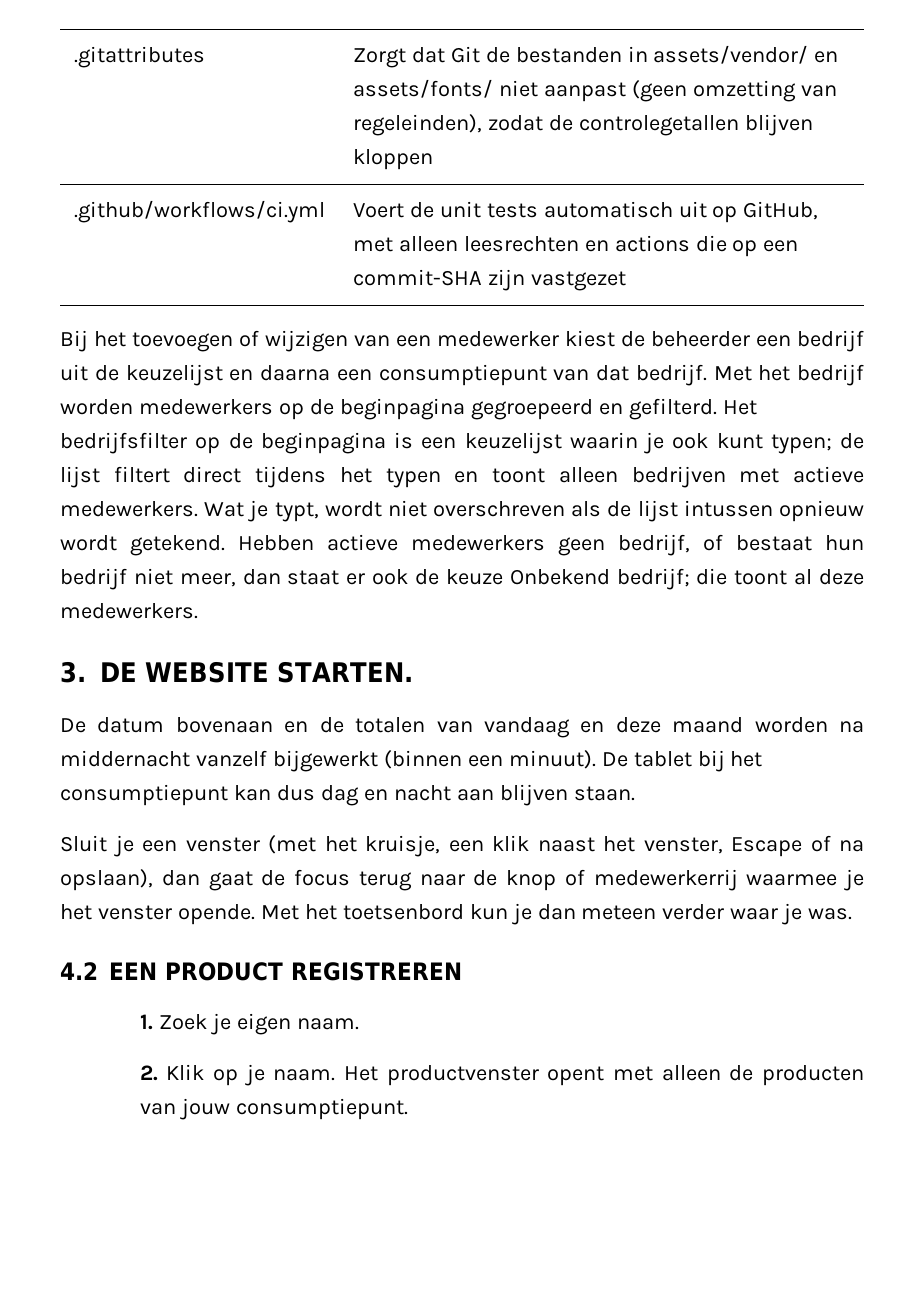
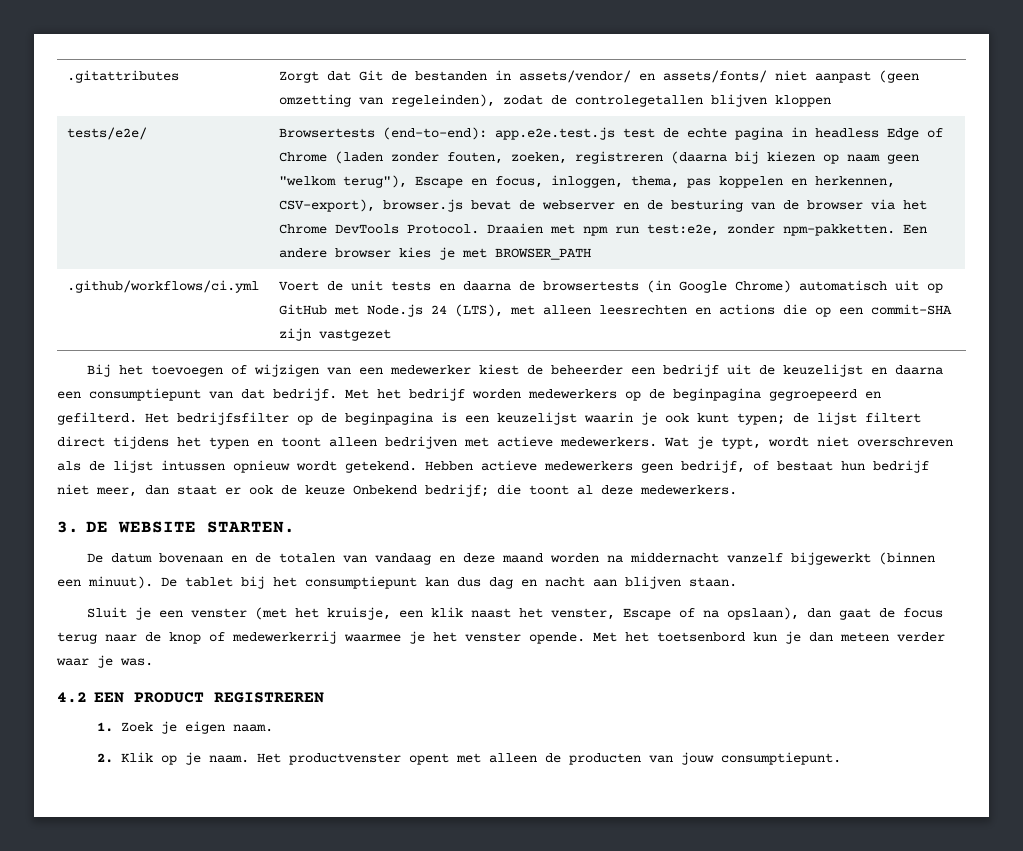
(433, 159) none -> [66,127,147,140] [278,127,943,140] [278,151,919,164] [278,175,895,188] [278,199,927,212] [278,223,927,236] [278,247,591,260] // tests/e2e/ | Browsertests (end-to-end): app.e2e.test.js test de echte pagina in headless Edge of Chrome (laden zonder fouten, zoeken, registreren (daarna bij kiezen op naam geen "welkom terug"), Escape en focus, inloggen, thema, pas koppelen en herkennen, CSV-export), browser.js bevat de webserver en de besturing van de browser via het Chrome DevTools Protocol. Draaien met npm run test:e2e, zonder npm-pakketten. Een andere browser kies je met BROWSER_PATH
[543,201,819,223] automatisch uit op GitHub, -> [438,280,943,293] [278,304,503,317] en daarna de browsertests (in Google Chrome) automatisch uit op GitHub met Node.js 24 (LTS),

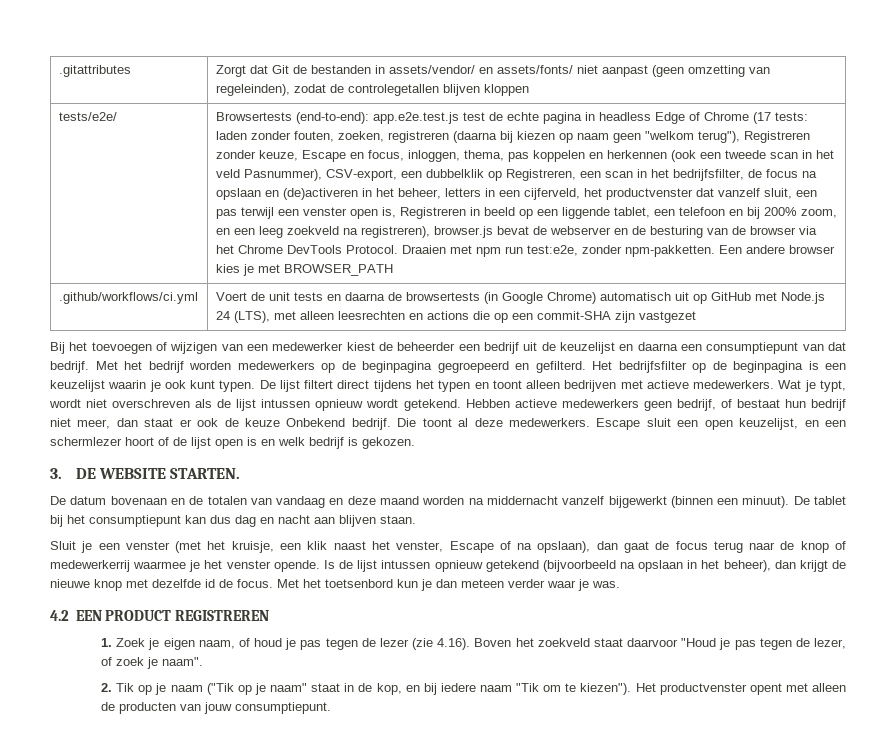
[334,151,383,164] (laden -> [752,112,808,124] [215,131,247,140] (17 tests: laden
(407, 181) none -> [743,131,810,143] [215,150,298,161] Registreren zonder keuze,
[814,176,895,188] [278,199,375,212] herkennen, CSV-export), -> [606,150,834,162] [215,169,817,181] [215,188,817,200] [215,207,837,219] [215,226,430,238] herkennen (ook een tweede scan in het veld Pasnummer), CSV-export, een dubbelklik op Registreren, een scan in het bedrijfsfilter, de focus na opslaan en (de)activeren in het beheer, letters in een cijferveld, het productvenster dat vanzelf sluit, een pas terwijl een venster open is, Registreren in beeld op een liggende tablet, een telefoon en bij 200% zoom, en een leeg zoekveld na registreren),
[737,413,809,425] typen; de -> [219,380,276,392] typen. De
[425,484,521,497] bedrijf; die -> [351,418,417,430] bedrijf. Die
(737, 490) none -> [596,418,847,430] [50,437,415,449] Escape sluit een open keuzelijst, en een schermlezer hoort of de lijst open is en welk bedrijf is gekozen.
(585, 638) none -> [323,560,846,572] [50,579,273,591] Is de lijst intussen opnieuw getekend (bijvoorbeeld na opslaan in het beheer), dan krijgt de nieuwe knop met dezelfde id de focus.
[232,724,273,732] naam. -> [198,638,846,650] [101,657,204,669] naam, of houd je pas tegen de lezer (zie 4.16). Boven het zoekveld staat daarvoor "Houd je pas tegen de lezer, of zoek je naam".
[120,752,249,765] Klik op je naam. -> [116,683,632,695] Tik op je naam ("Tik op je naam" staat in de kop, en bij iedere naam "Tik om te kiezen").

